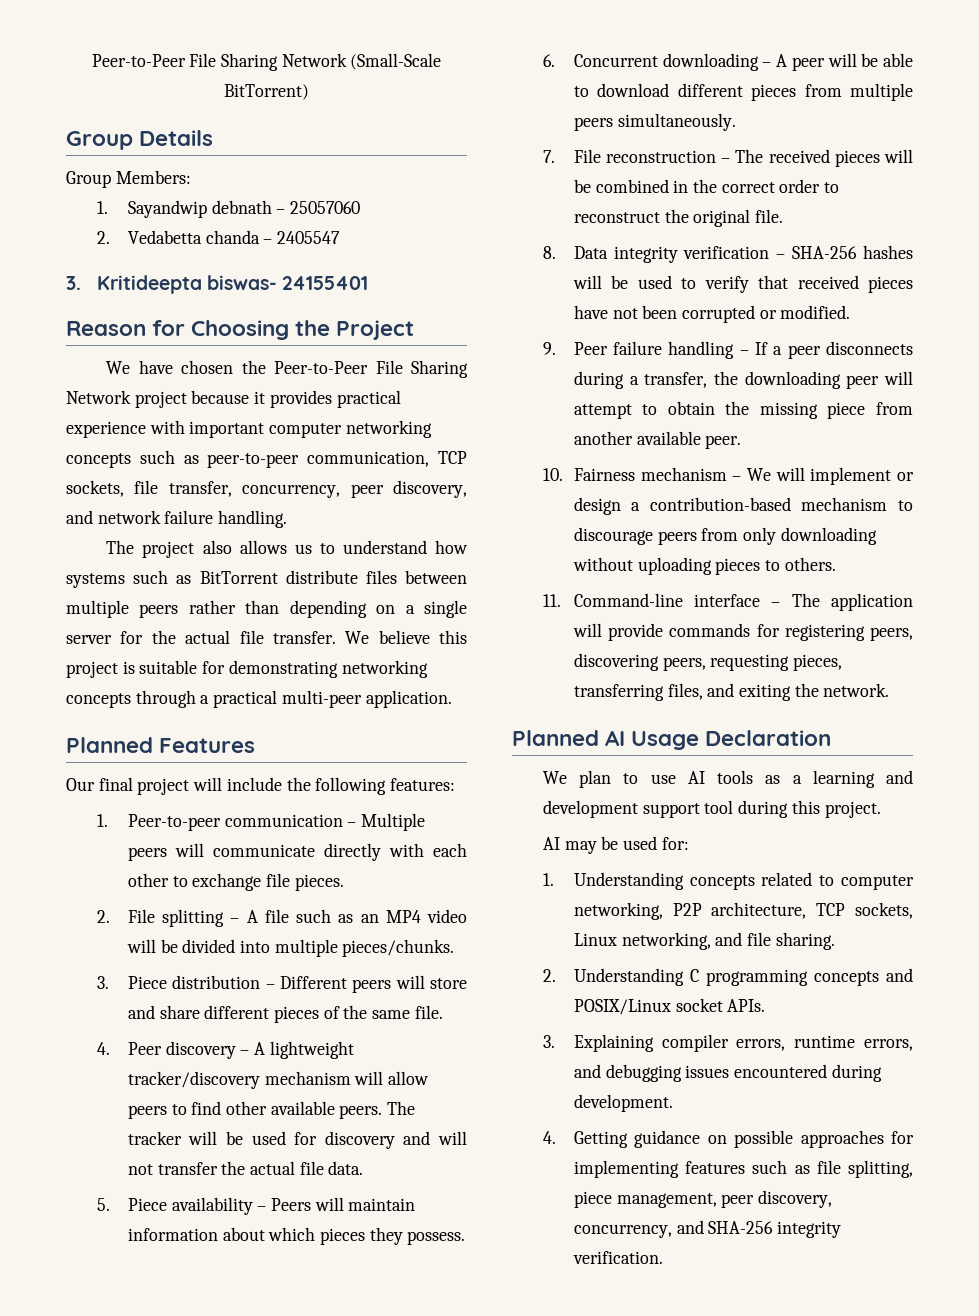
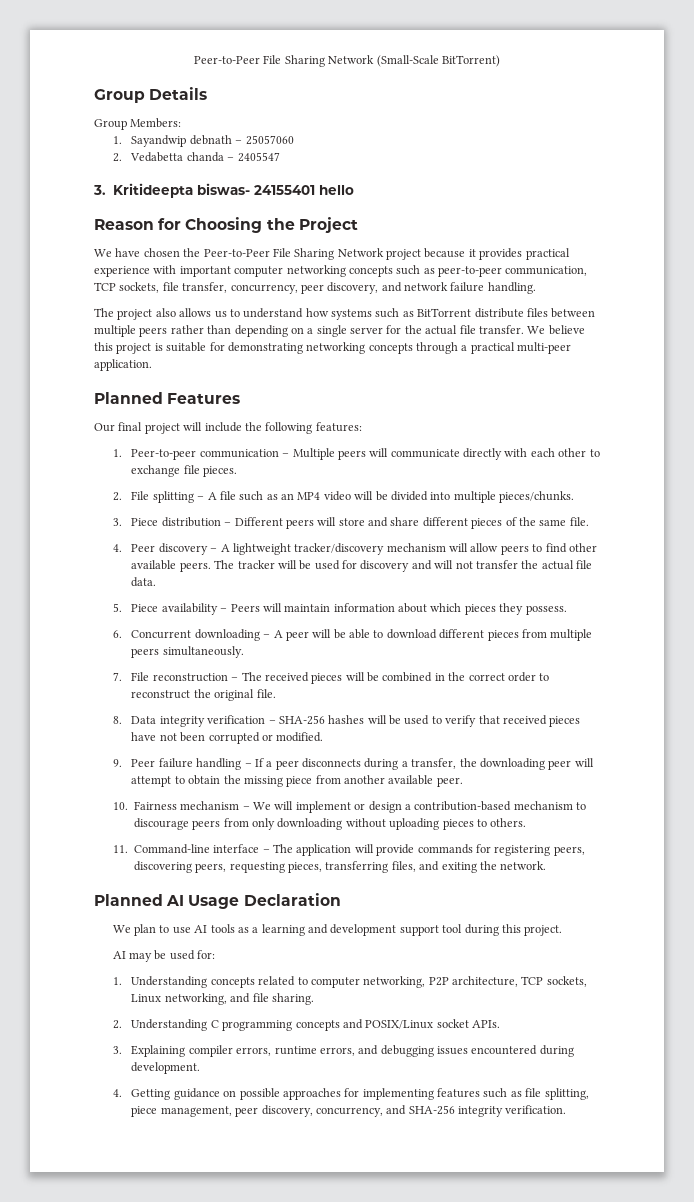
(369, 283) none -> [318,185,354,195] hello

